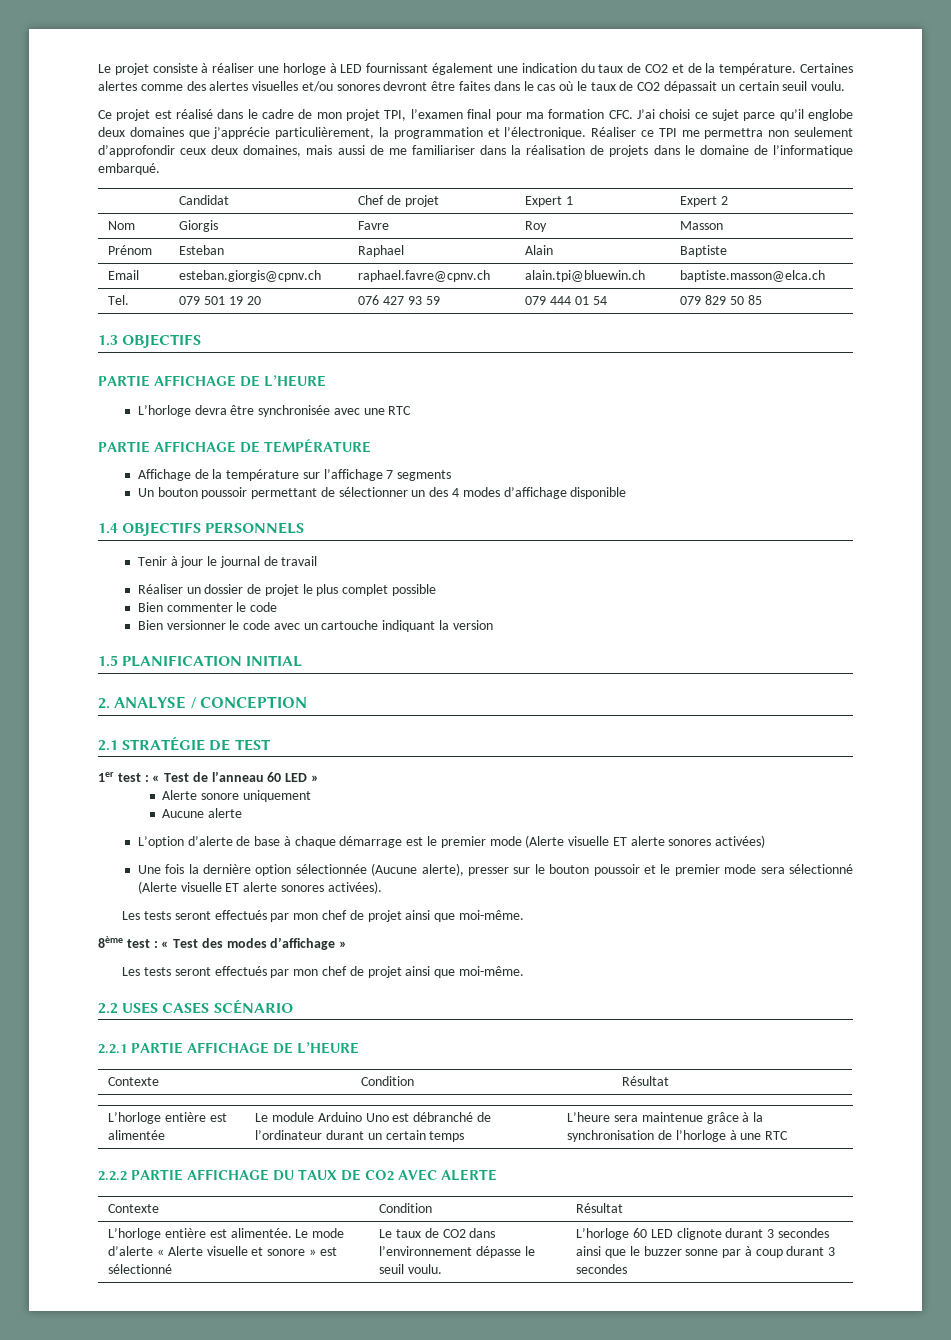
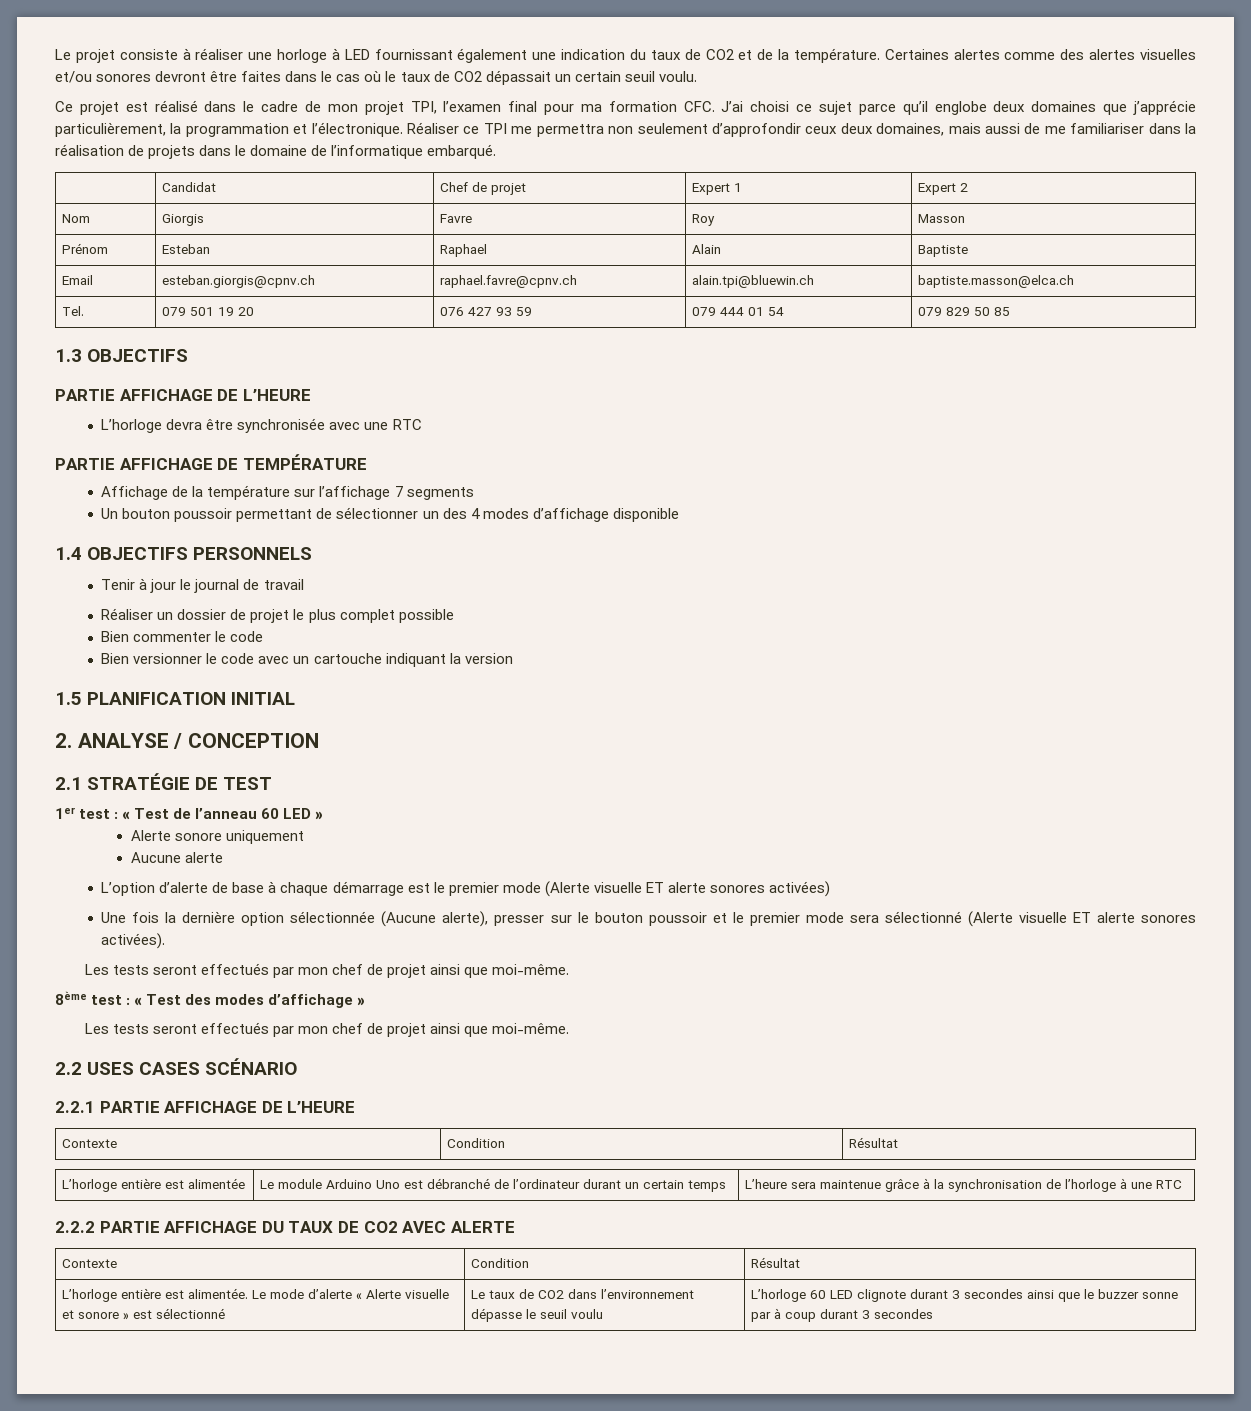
[408,1264,443,1274] voulu. -> [570,1309,603,1319] voulu

